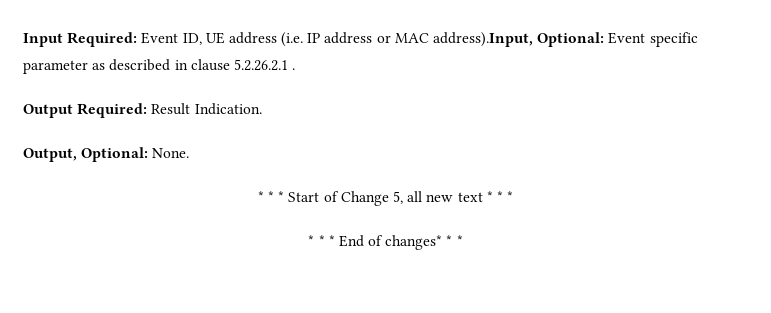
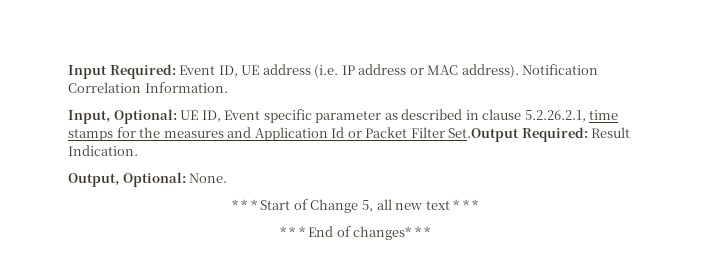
[433,32,605,47] address).Input, Optional: -> [461,64,599,78] [68,82,228,93] [68,109,221,124] address). Notification Correlation Information. // Input, Optional: UE ID,
[233,59,296,71] [23,104,73,118] 5.2.26.2.1 . // Output -> [524,110,619,122] [68,127,520,142] 5.2.26.2.1, time stamps for the measures and Application Id or Packet Filter Set.Output

